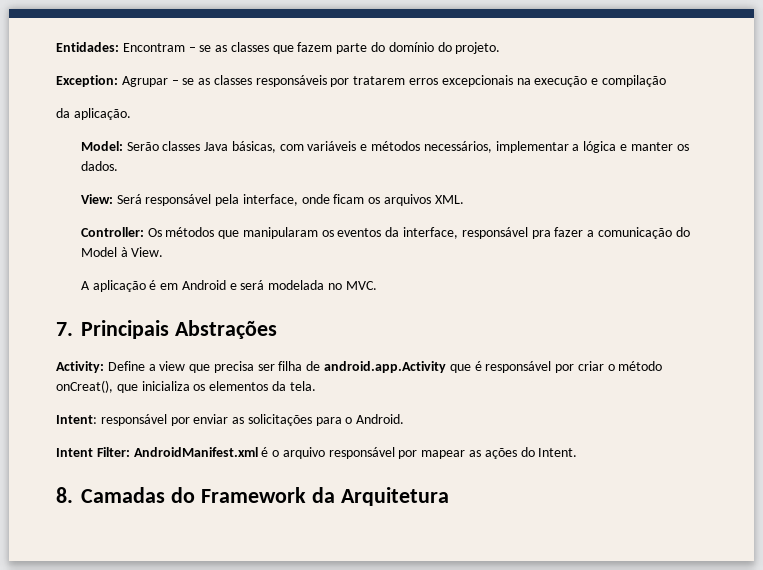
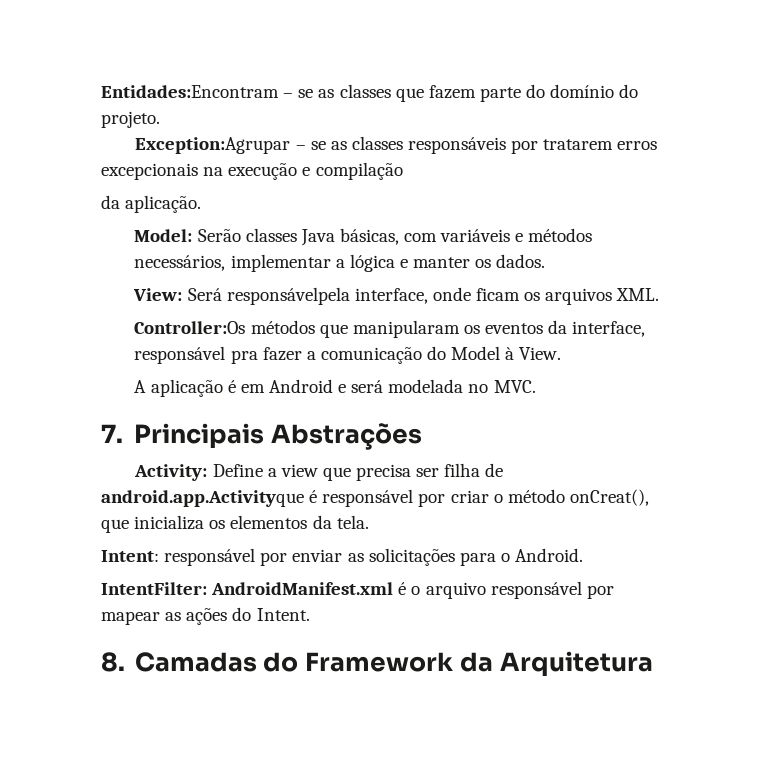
[56,42,185,52] Entidades: Encontram -> [101,85,279,98] Entidades:Encontram
[56,75,168,87] Exception: Agrupar -> [135,137,291,154] Exception:Agrupar
[145,194,240,206] responsável pela -> [226,287,350,305] responsávelpela
[80,227,162,237] Controller: Os -> [134,321,246,334] Controller:Os
[324,361,471,373] android.app.Activity que -> [101,490,304,507] android.app.Activityque
[56,447,130,457] Intent Filter: -> [101,582,207,595] IntentFilter:

